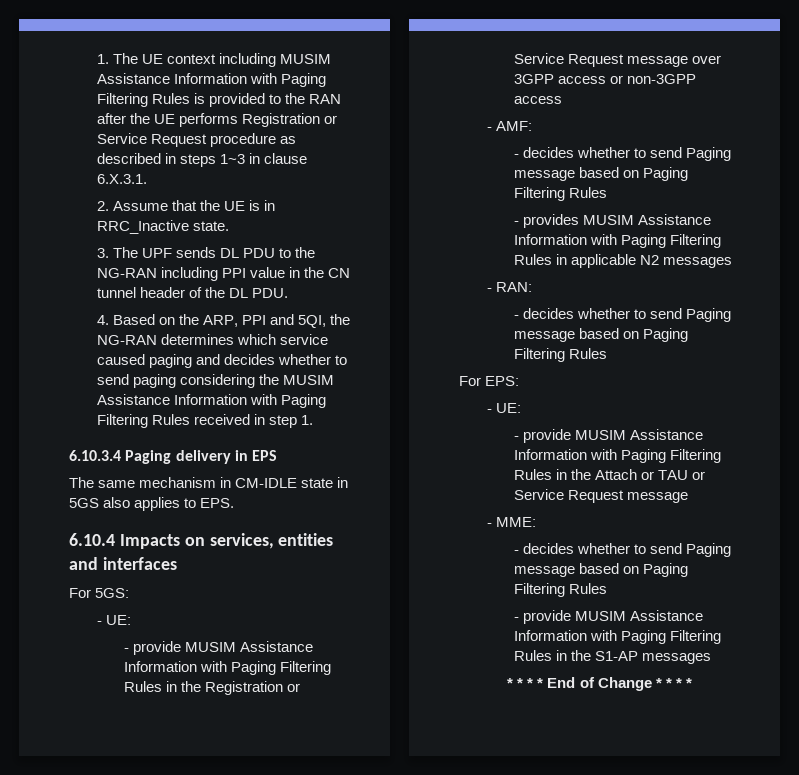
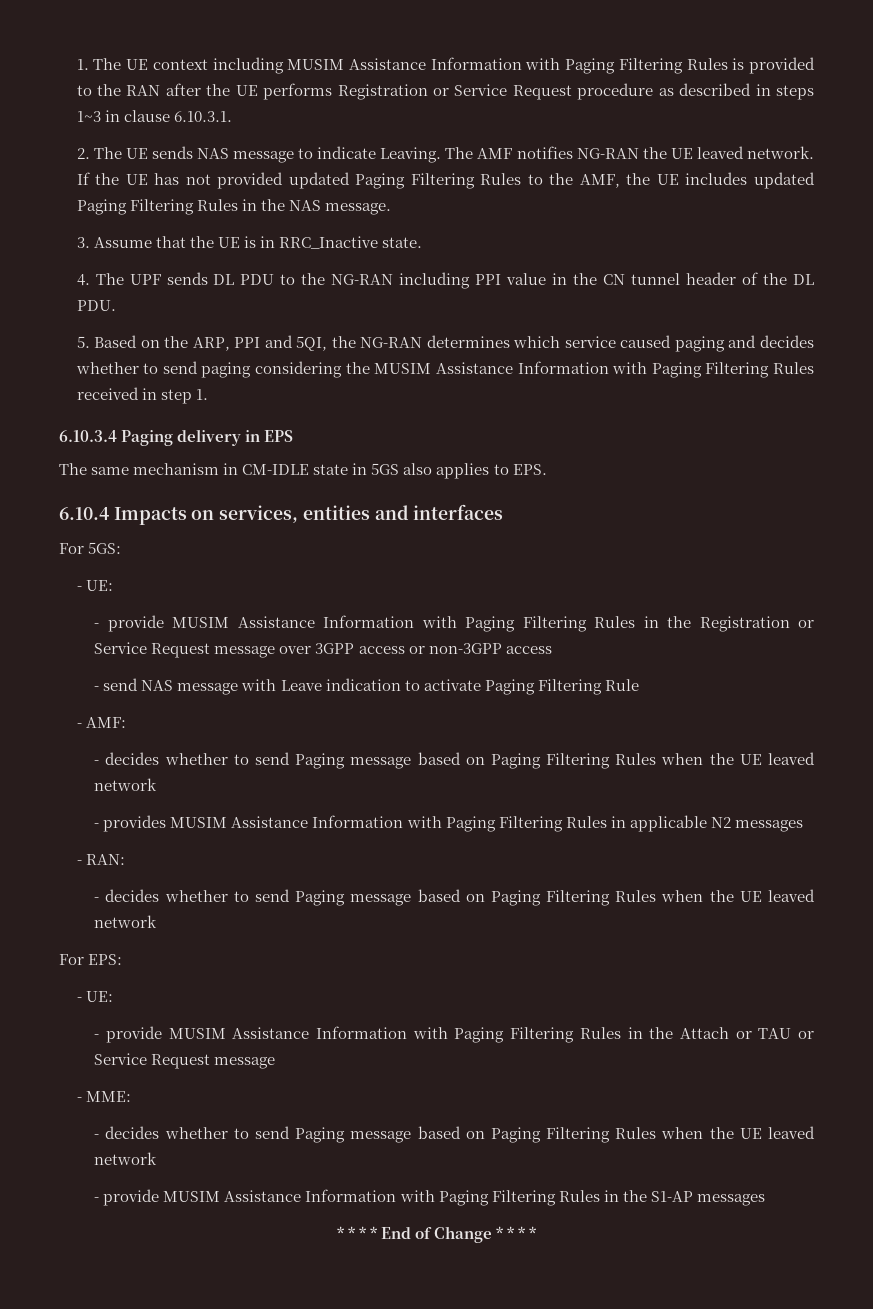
[96,174,147,184] 6.X.3.1. -> [173,111,232,122] 6.10.3.1.
(109, 206) none -> [93,146,814,163] [76,172,815,189] [76,199,391,215] [76,237,90,248] The UE sends NAS message to indicate Leaving. The AMF notifies NG-RAN the UE leaved network. If the UE has not provided updated Paging Filtering Rules to the AMF, the UE includes updated Paging Filtering Rules in the NAS message. // 3.
[96,248,109,258] 3. -> [76,274,90,286] 4.
[96,315,109,325] 4. -> [76,336,90,348] 5.
(563, 100) none -> [94,678,639,695] // - send NAS message with Leave indication to activate Paging Filtering Rule
(608, 192) none -> [661,752,816,765] [94,778,158,791] when the UE leaved network
(608, 353) none -> [661,889,816,902] [94,915,158,928] when the UE leaved network
(608, 588) none -> [661,1126,816,1139] [94,1152,158,1165] when the UE leaved network

